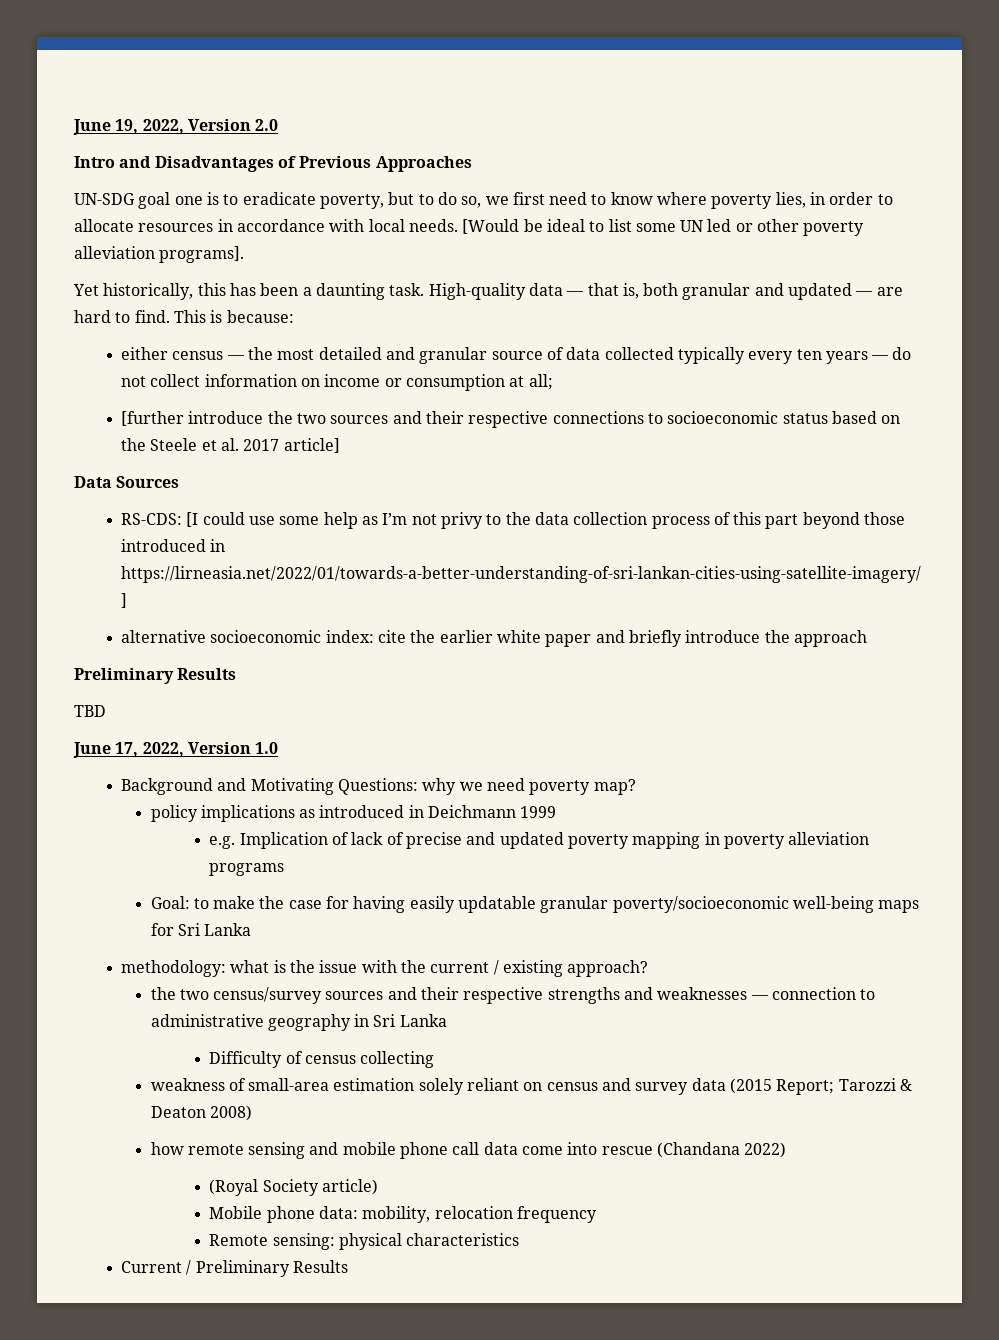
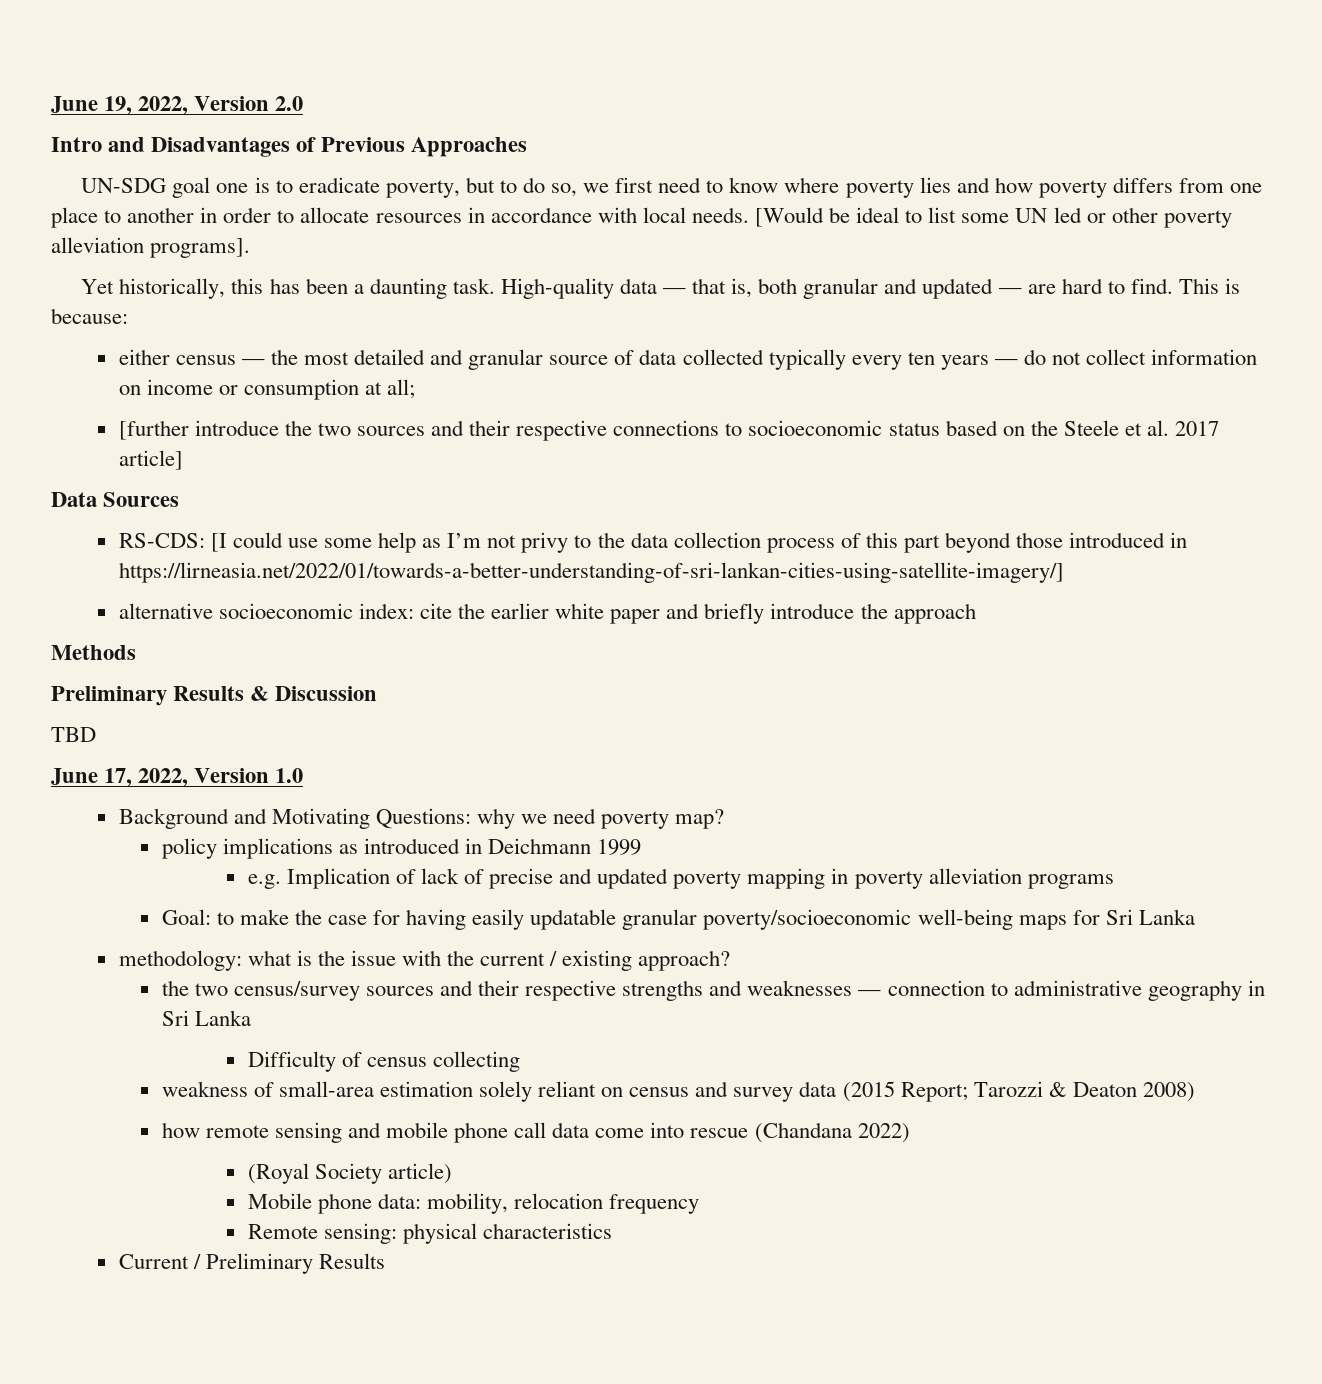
[775,192,806,208] lies, -> [919,177,1263,198] [51,207,195,228] lies and how poverty differs from one place to another
[74,668,237,684] // Preliminary Results -> [51,645,136,660] [51,686,378,706] // Methods // Preliminary Results & Discussion

